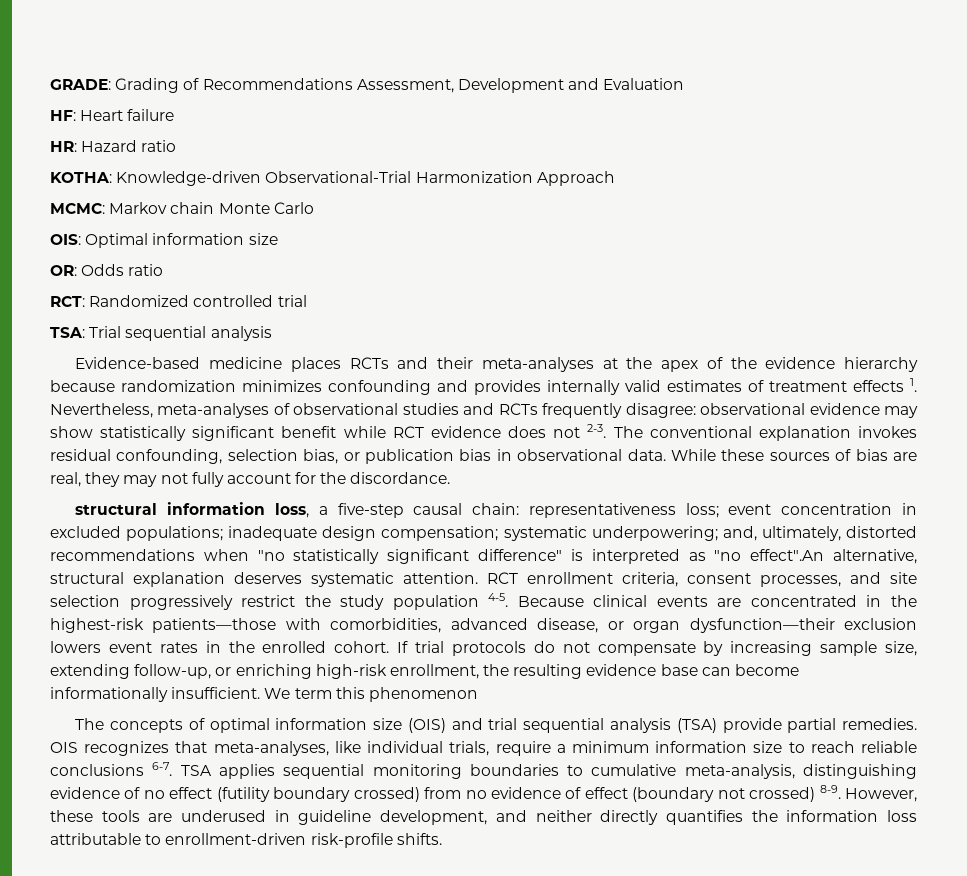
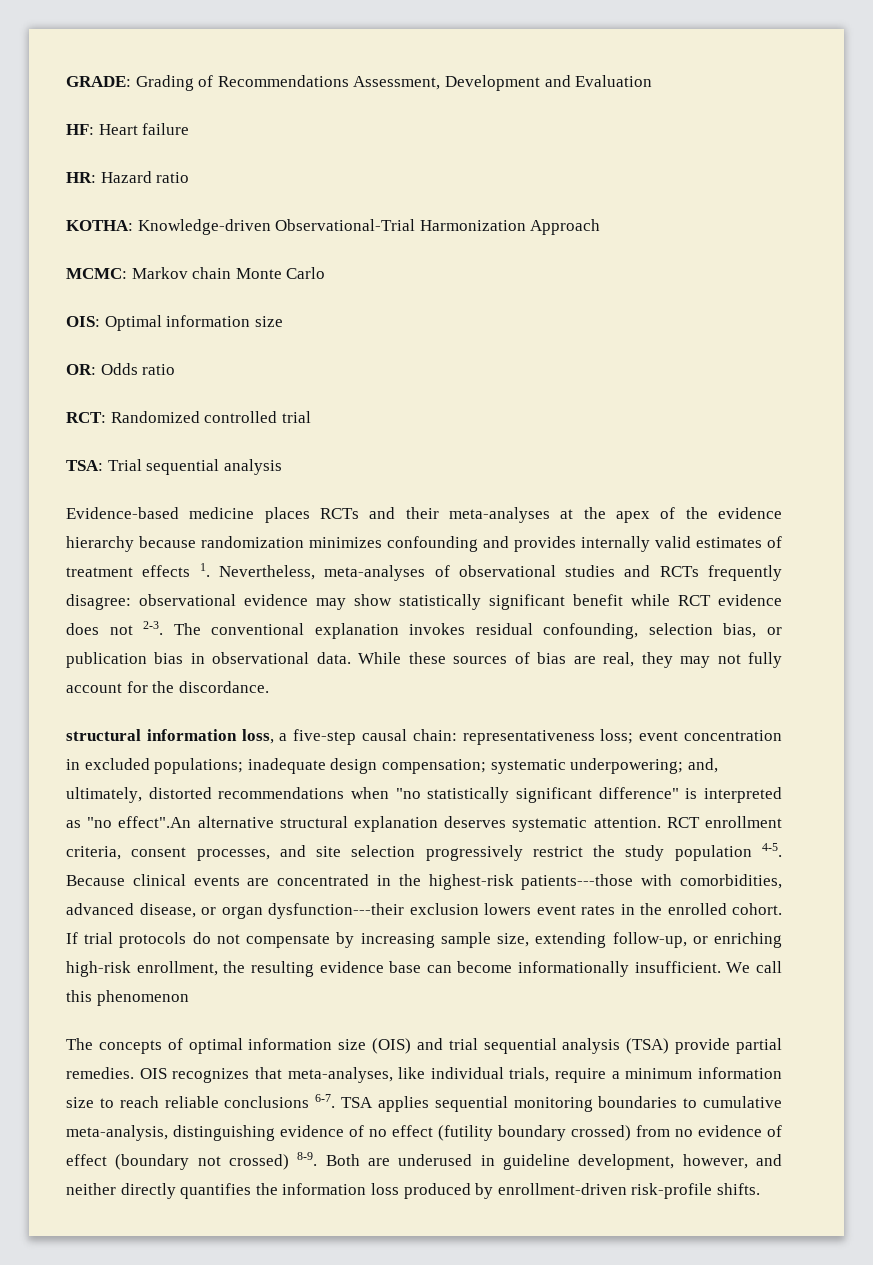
[832,549,917,564] alternative, -> [197,816,274,828] alternative
[152,618,277,633] patients—those -> [521,874,634,890] patients---those
[689,618,835,633] dysfunction—their -> [268,903,404,919] dysfunction---their
[294,688,332,699] term -> [755,961,782,973] call
[845,788,917,802] [50,810,140,822] However, these tools -> [325,1154,360,1166] Both
(488, 817) none -> [682,1154,748,1169] however,
[50,833,162,845] attributable to -> [403,1183,494,1199] produced by

